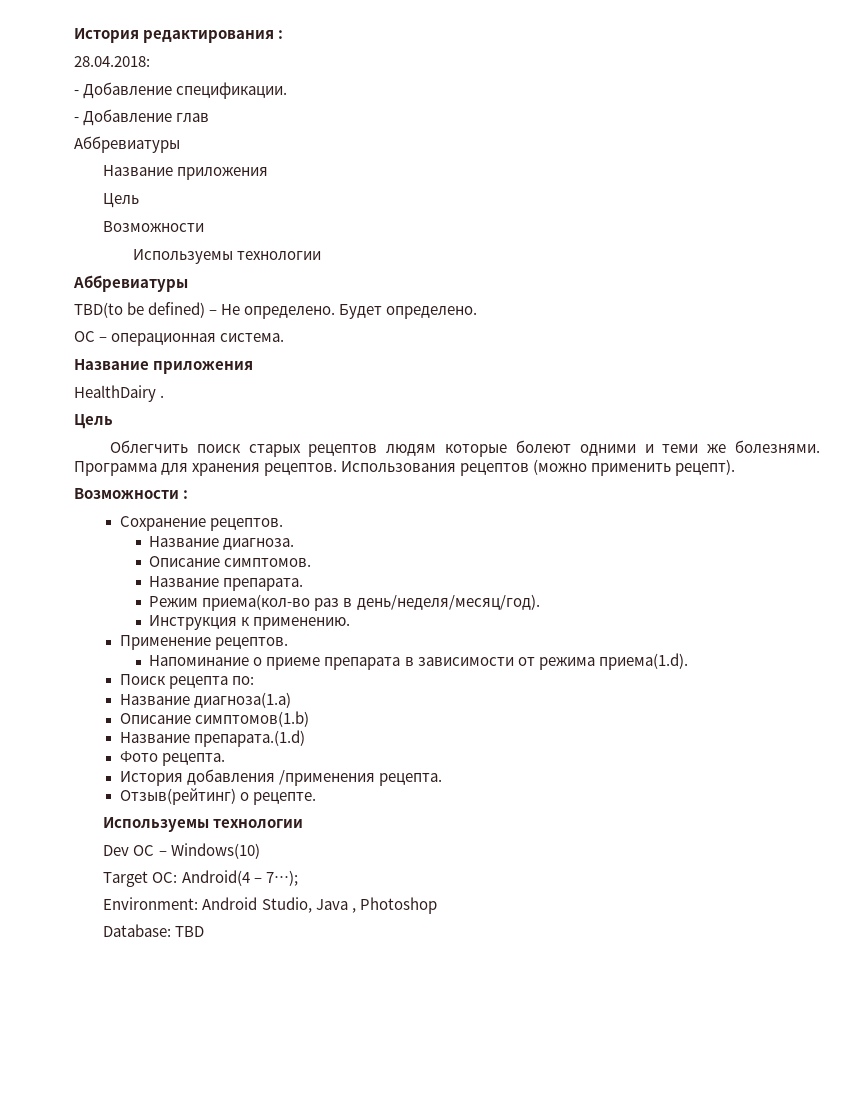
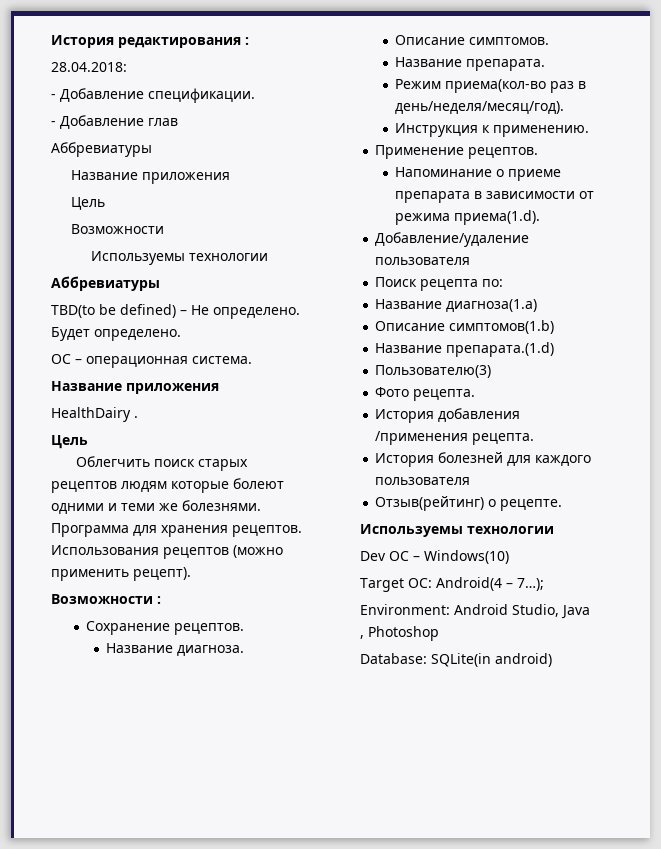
(688, 661) none -> [375,232,530,247] [375,257,471,265] // Добавление/удаление пользователя
(305, 738) none -> [375,365,492,378] // Пользователю(3)
(443, 779) none -> [375,452,592,467] [375,477,471,485] // История болезней для каждого пользователя
[175,926,205,937] TBD -> [430,653,552,667] SQLite(in android)

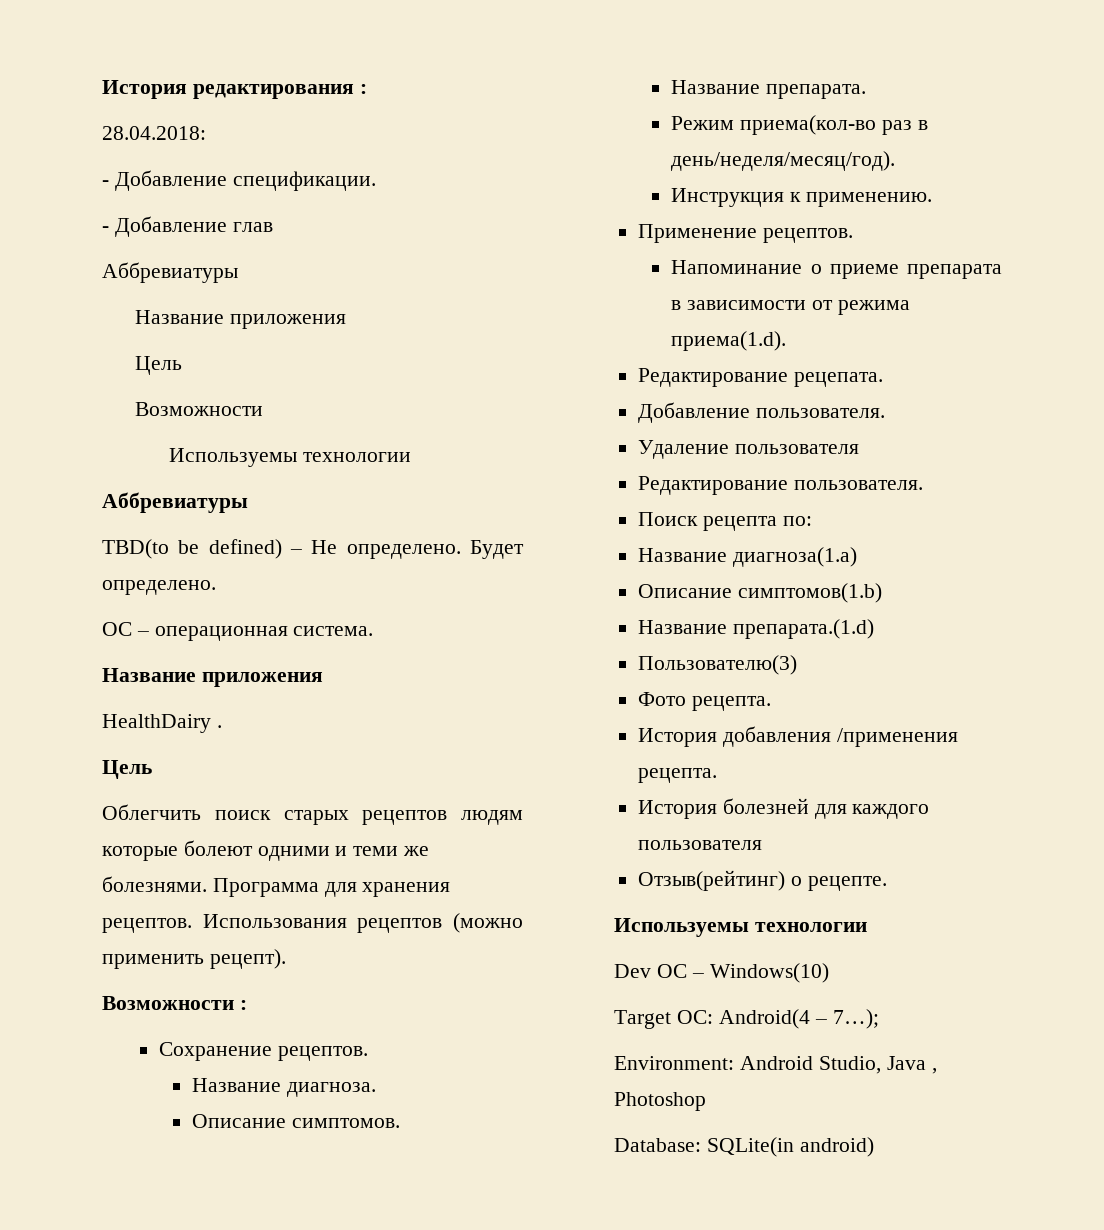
[375,232,530,247] [375,257,471,265] Добавление/удаление пользователя -> [638,368,883,387] [638,402,885,423] [638,440,859,459] [638,476,923,495] Редактирование рецепата. // Добавление пользователя. // Удаление пользователя // Редактирование пользователя.

